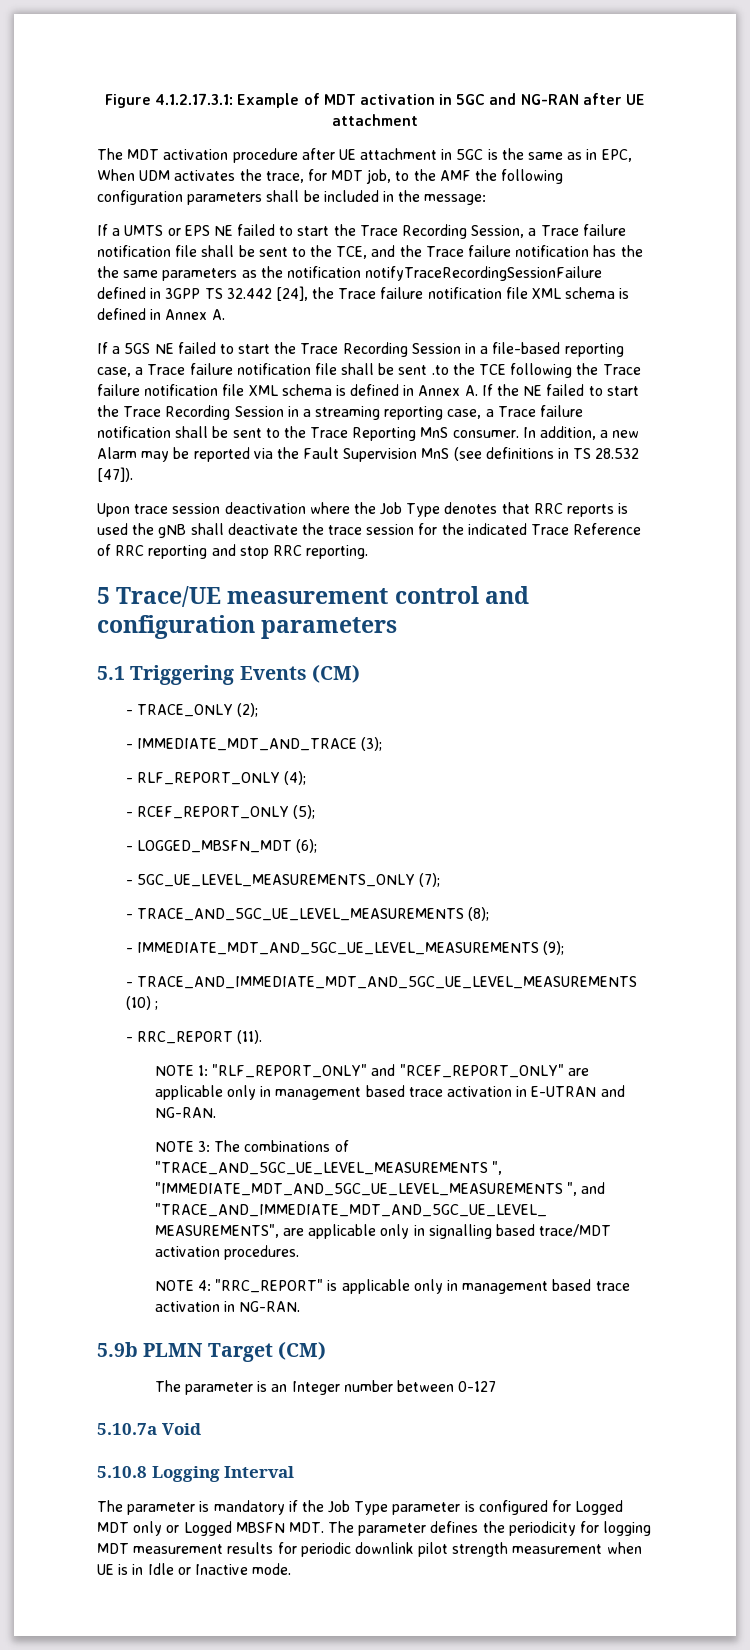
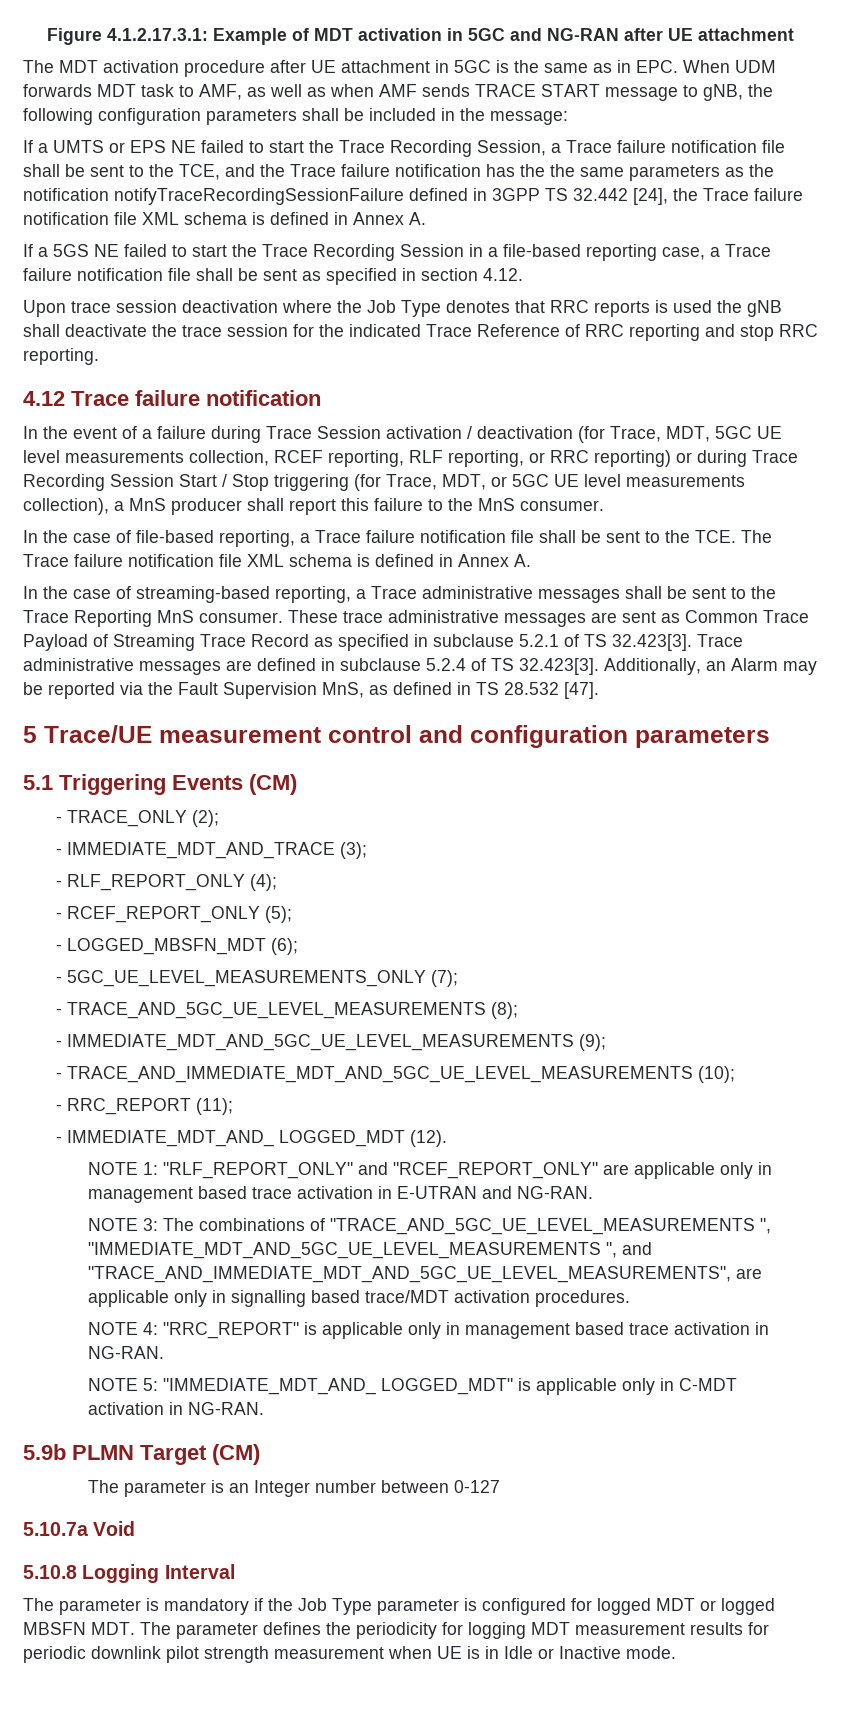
[601,149,632,162] EPC, -> [636,60,678,73] EPC.
[174,169,471,184] activates the trace, for MDT job, to the AMF -> [23,84,743,101] forwards MDT task to AMF, as well as when AMF sends TRACE START message to gNB,
[431,363,641,378] [97,384,639,396] [97,405,584,420] [97,426,640,441] [97,447,640,462] [97,467,133,482] .to the TCE following the Trace failure notification file XML schema is defined in Annex A. If the NE failed to start the Trace Recording Session in a streaming reporting case, a Trace failure notification shall be sent to the Trace Reporting MnS consumer. In addition, a new Alarm may be reported via the Fault Supervision MnS (see definitions in TS 28.532 [47]). -> [302,268,523,285] as specified in section 4.12.
(369, 552) none -> [23,390,321,406] [23,426,782,443] [23,450,798,467] [23,474,745,491] [23,498,604,515] [23,530,772,547] [23,554,531,567] [23,586,776,603] [23,610,809,627] [23,634,743,651] [23,658,817,675] [23,682,599,699] // 4.12 Trace failure notification // In the event of a failure during Trace Session activation / deactivation (for Trace, MDT, 5GC UE level measurements collection, RCEF reporting, RLF reporting, or RRC reporting) or during Trace Recording Session Start / Stop triggering (for Trace, MDT, or 5GC UE level measurements collection), a MnS producer shall report this failure to the MnS consumer. // In the case of file-based reporting, a Trace failure notification file shall be sent to the TCE. The Trace failure notification file XML schema is defined in Annex A. // In the case of streaming-based reporting, a Trace administrative messages shall be sent to the Trace Reporting MnS consumer. These trace administrative messages are sent as Common Trace Payload of Streaming Trace Record as specified in subclause 5.2.1 of TS 32.423[3]. Trace administrative messages are defined in subclause 5.2.4 of TS 32.423[3]. Additionally, an Alarm may be reported via the Fault Supervision MnS, as defined in TS 28.532 [47].
[125,996,159,1010] (10) ; -> [697,1066,735,1083] (10);
[237,1030,263,1044] (11). -> [195,1098,233,1115] [55,1130,447,1147] (11); // - IMMEDIATE_MDT_AND_ LOGGED_MDT (12).
(301, 1306) none -> [88,1378,738,1395] [88,1402,265,1415] // NOTE 5: "IMMEDIATE_MDT_AND_ LOGGED_MDT" is applicable only in C-MDT activation in NG-RAN.
[575,1500,624,1515] [97,1521,232,1536] Logged MDT only or Logged -> [597,1598,775,1615] logged MDT or logged

